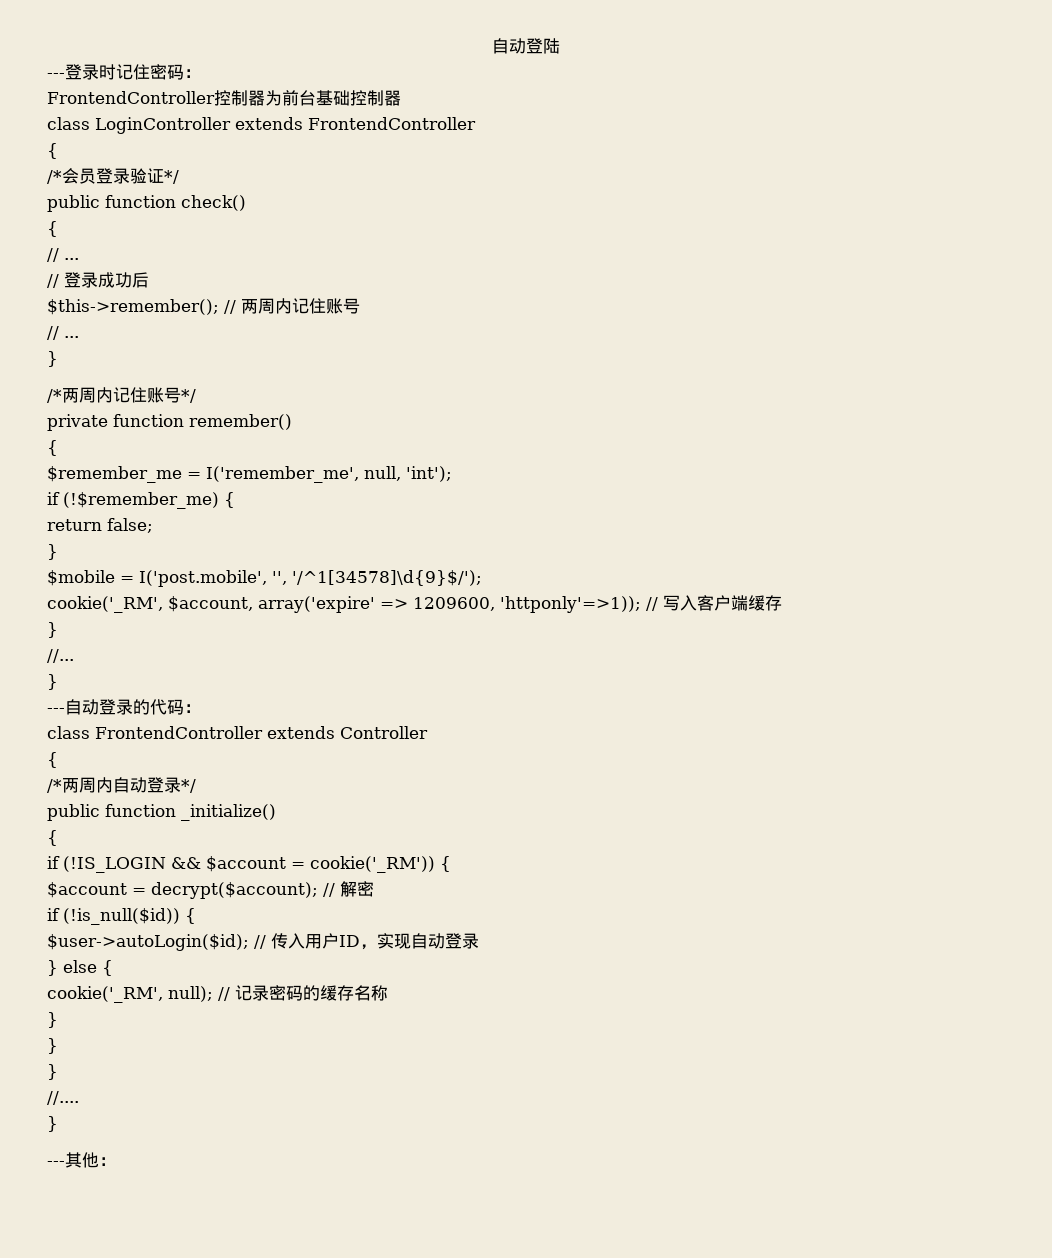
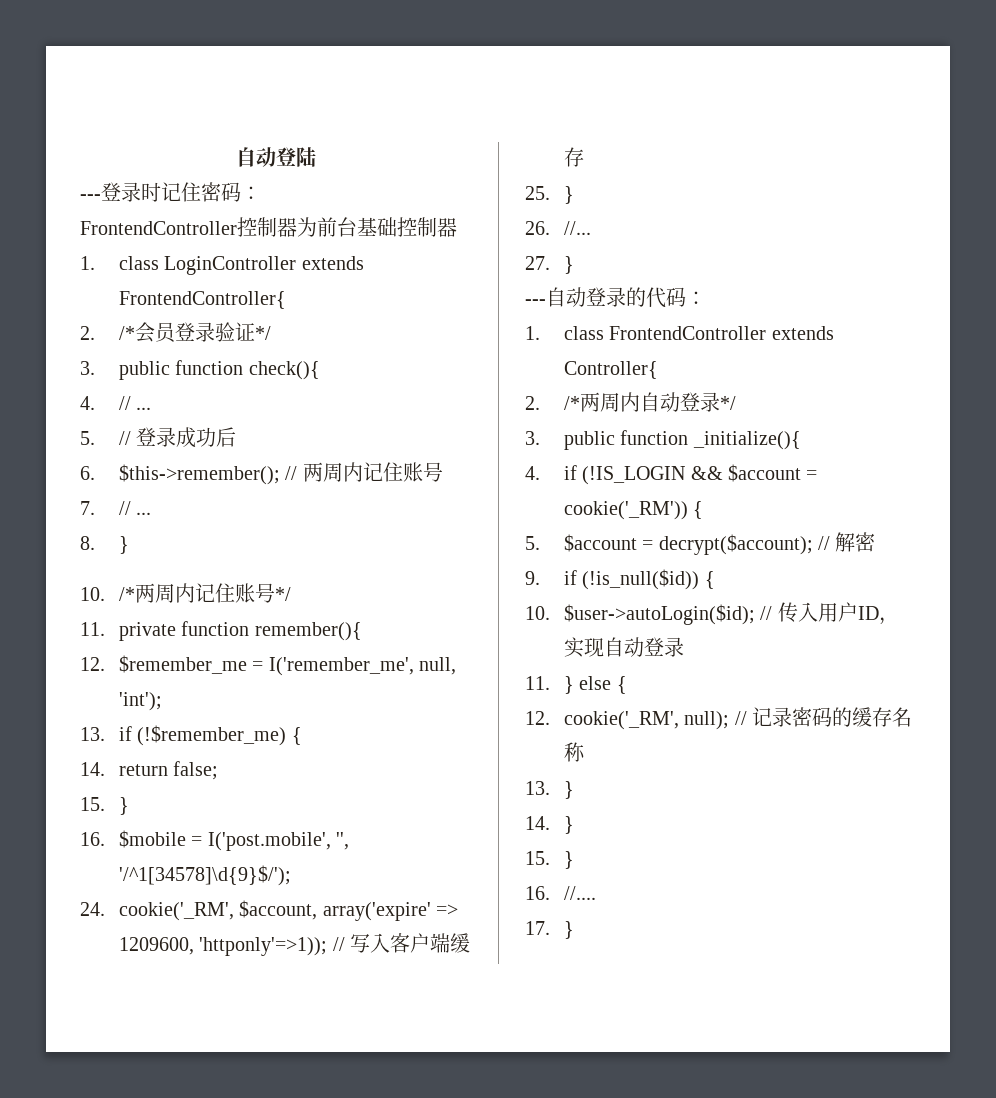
(401, 98) none -> [80,256,95,270] 1.
[308,117,476,130] [47,143,58,159] FrontendController // { // -> [118,291,286,309] [80,326,95,340] FrontendController{ // 2.
[47,195,246,212] [47,221,58,237] [47,248,79,262] public function check() // { // // ... // -> [80,360,320,380] [80,396,152,410] [80,431,95,445] 3. public function check(){ // 4. // ... // 5.
(149, 280) none -> [80,466,95,480] 6.
[47,326,79,340] [47,351,58,367] // ... // } // -> [80,501,152,515] [80,536,129,554] [80,587,105,601] 7. // ... // 8. } // 10.
(196, 396) none -> [80,622,105,636] 11.
[189,414,292,430] [47,440,58,456] remember() // { // -> [254,622,362,641] [80,657,105,671] remember(){ // 12.
(452, 474) none -> [80,727,105,741] 13.
(235, 500) none -> [80,762,105,776] 14.
[47,544,58,560] } // -> [80,797,129,815] [80,832,105,846] 15. } // 16.
(482, 578) none -> [80,902,105,916] 24.
[47,622,58,638] } // -> [525,186,574,204] [525,221,550,235] 25. } // 26.
(74, 656) none -> [525,256,550,270] 27.
(201, 708) none -> [525,326,540,340] 1.
[340,726,428,739] [47,752,58,768] Controller // { // -> [563,361,658,379] [525,396,540,410] Controller{ // 2.
[47,804,276,821] [47,830,58,846] public function _initialize() // { // -> [525,430,801,450] [525,466,540,480] 3. public function _initialize(){ // 4.
(451, 864) none -> [525,536,540,550] 5.
(374, 889) none -> [525,571,540,585] 9.
(196, 916) none -> [525,606,550,620] 10.
(479, 941) none -> [525,676,550,690] 11.
(113, 968) none -> [525,711,550,725] 12.
[47,1012,58,1028] [47,1038,58,1054] [47,1064,58,1080] } // } // } // -> [525,781,574,799] [525,816,574,834] [525,851,574,869] [525,886,550,900] 13. } // 14. } // 15. } // 16.
[47,1116,58,1132] [47,1152,116,1168] } // ---其他： -> [525,921,574,939] 17. }

